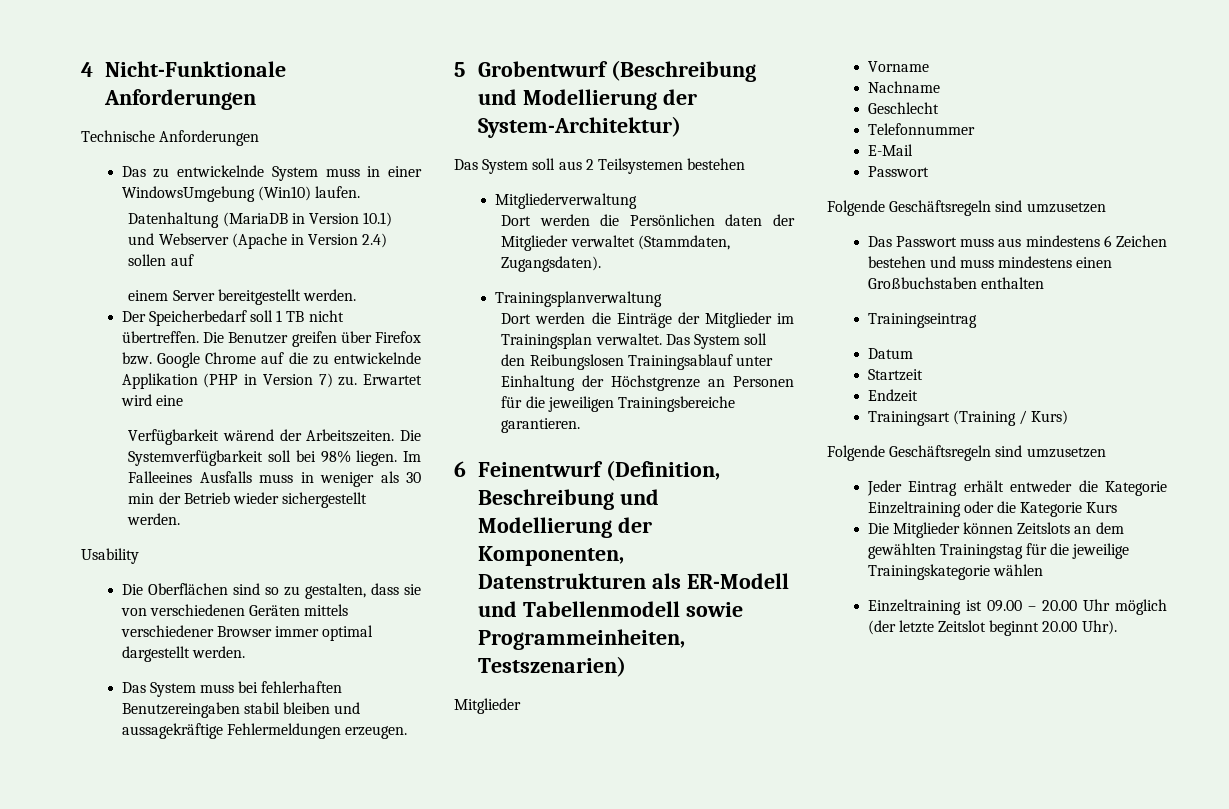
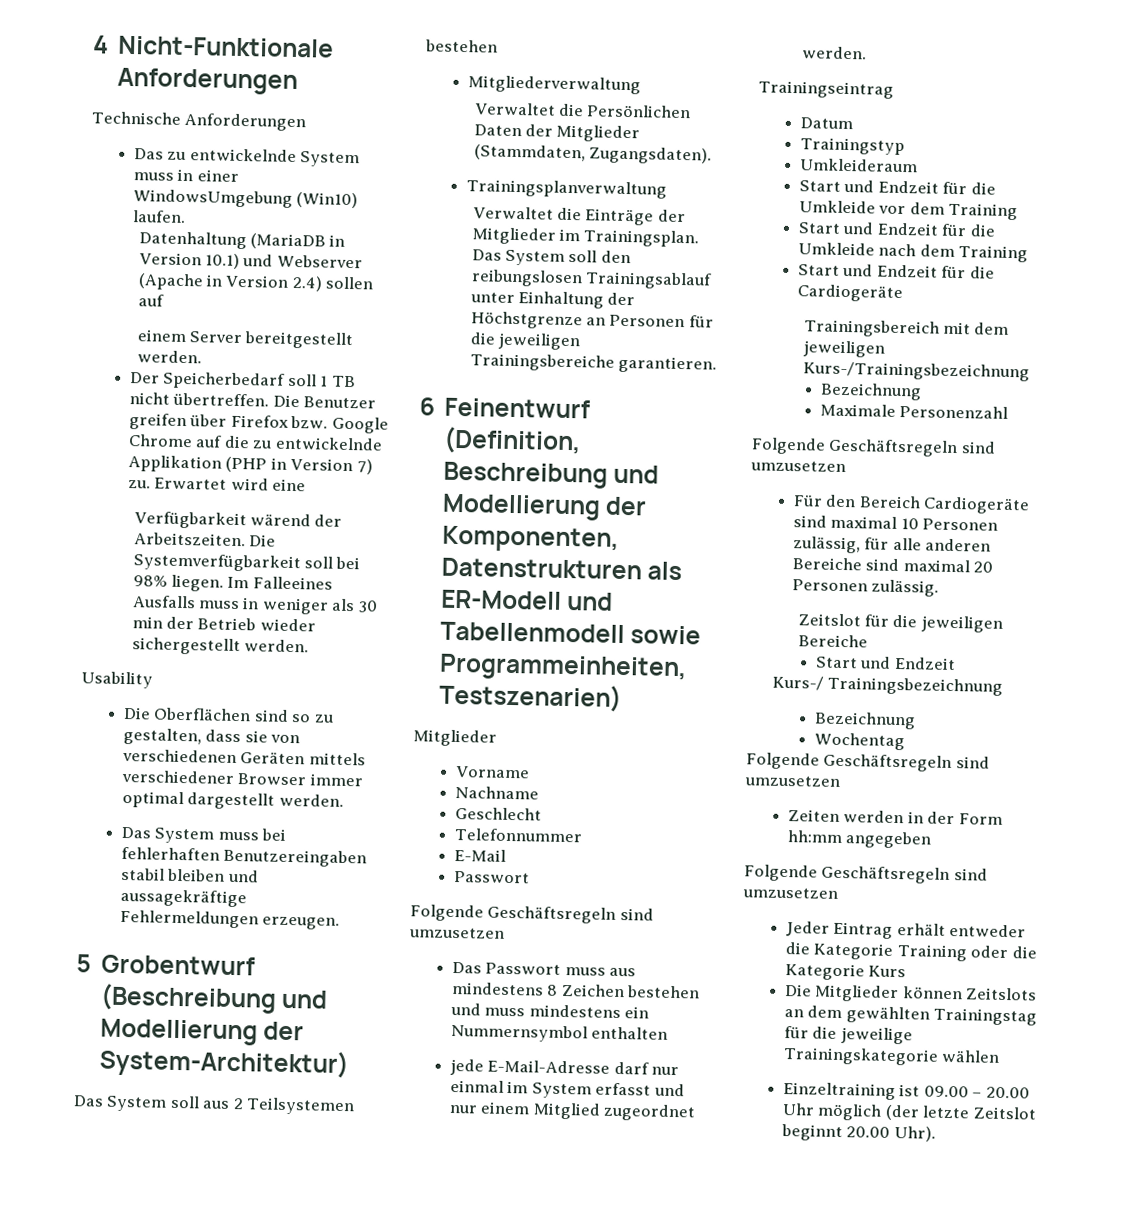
[501,214,590,226] Dort werden -> [473,102,556,116] Verwaltet
[725,214,795,226] [501,235,635,251] daten der Mitglieder verwaltet -> [473,124,641,143] Daten der Mitglieder
[501,312,586,324] Dort werden -> [472,206,554,220] Verwaltet
[501,333,662,349] Trainingsplan verwaltet. -> [583,229,700,248] Trainingsplan.
[529,354,624,370] Reibungslosen -> [470,269,583,288] reibungslosen
[1103,235,1112,247] 6 -> [546,984,559,996] 8
[1076,257,1113,268] [867,277,977,289] einen Großbuchstaben -> [624,1006,650,1019] [450,1023,588,1043] ein Nummernsymbol
[867,313,977,328] [867,348,913,359] [867,369,923,381] [867,389,918,402] [867,410,1069,426] Trainingseintrag // Datum // Startzeit // Endzeit // Trainingsart (Training / Kurs) -> [449,1058,680,1076] [449,1079,685,1099] [448,1101,697,1122] [801,46,867,60] [758,80,894,99] [799,117,853,130] [799,137,905,156] [799,158,918,173] [798,179,996,195] [798,200,1019,221] [797,221,996,237] [797,242,1029,263] [797,263,995,279] [796,284,903,303] [803,319,1010,338] [802,340,885,358] [802,361,1030,382] [819,382,922,401] [819,403,1009,419] [751,437,996,458] [750,460,846,473] [792,494,1031,515] [792,515,999,531] [792,536,992,554] [791,557,994,573] [791,579,940,597] [797,613,1003,633] [797,634,868,648] [814,656,956,671] [771,675,1004,696] [813,711,916,730] [813,732,905,751] [746,752,990,773] [744,775,841,787] [787,809,1003,825] [786,830,933,849] jede E-Mail-Adresse darf nur einmal im System erfasst und nur einem Mitglied zugeordnet werden. // Trainingseintrag // Datum // Trainingstyp // Umkleideraum // Start und Endzeit für die Umkleide vor dem Training // Start und Endzeit für die Umkleide nach dem Training // Start und Endzeit für die Cardiogeräte // Trainingsbereich mit dem jeweiligen Kurs-/Trainingsbezeichnung // Bezeichnung // Maximale Personenzahl // Folgende Geschäftsregeln sind umzusetzen // Für den Bereich Cardiogeräte sind maximal 10 Personen zulässig, für alle anderen Bereiche sind maximal 20 Personen zulässig. // Zeitslot für die jeweiligen Bereiche // Start und Endzeit // Kurs-/ Trainingsbezeichnung // Bezeichnung // Wochentag // Folgende Geschäftsregeln sind umzusetzen // Zeiten werden in der Form hh:mm angegeben
[867,501,961,517] Einzeltraining -> [896,944,967,962] Training

